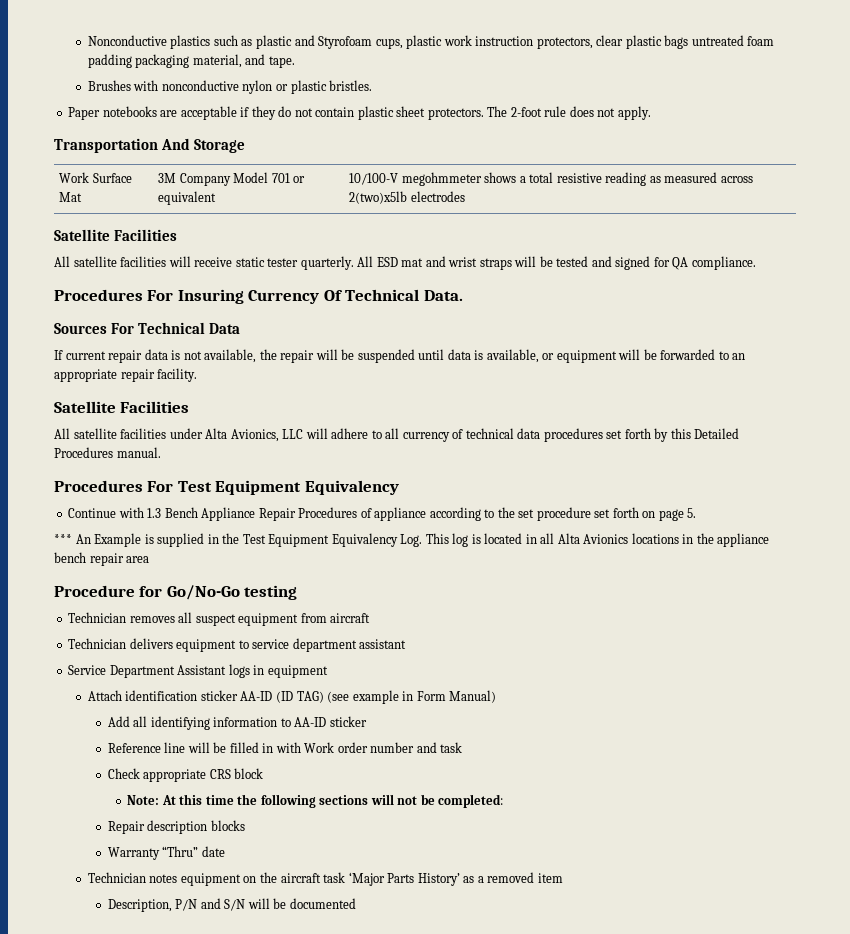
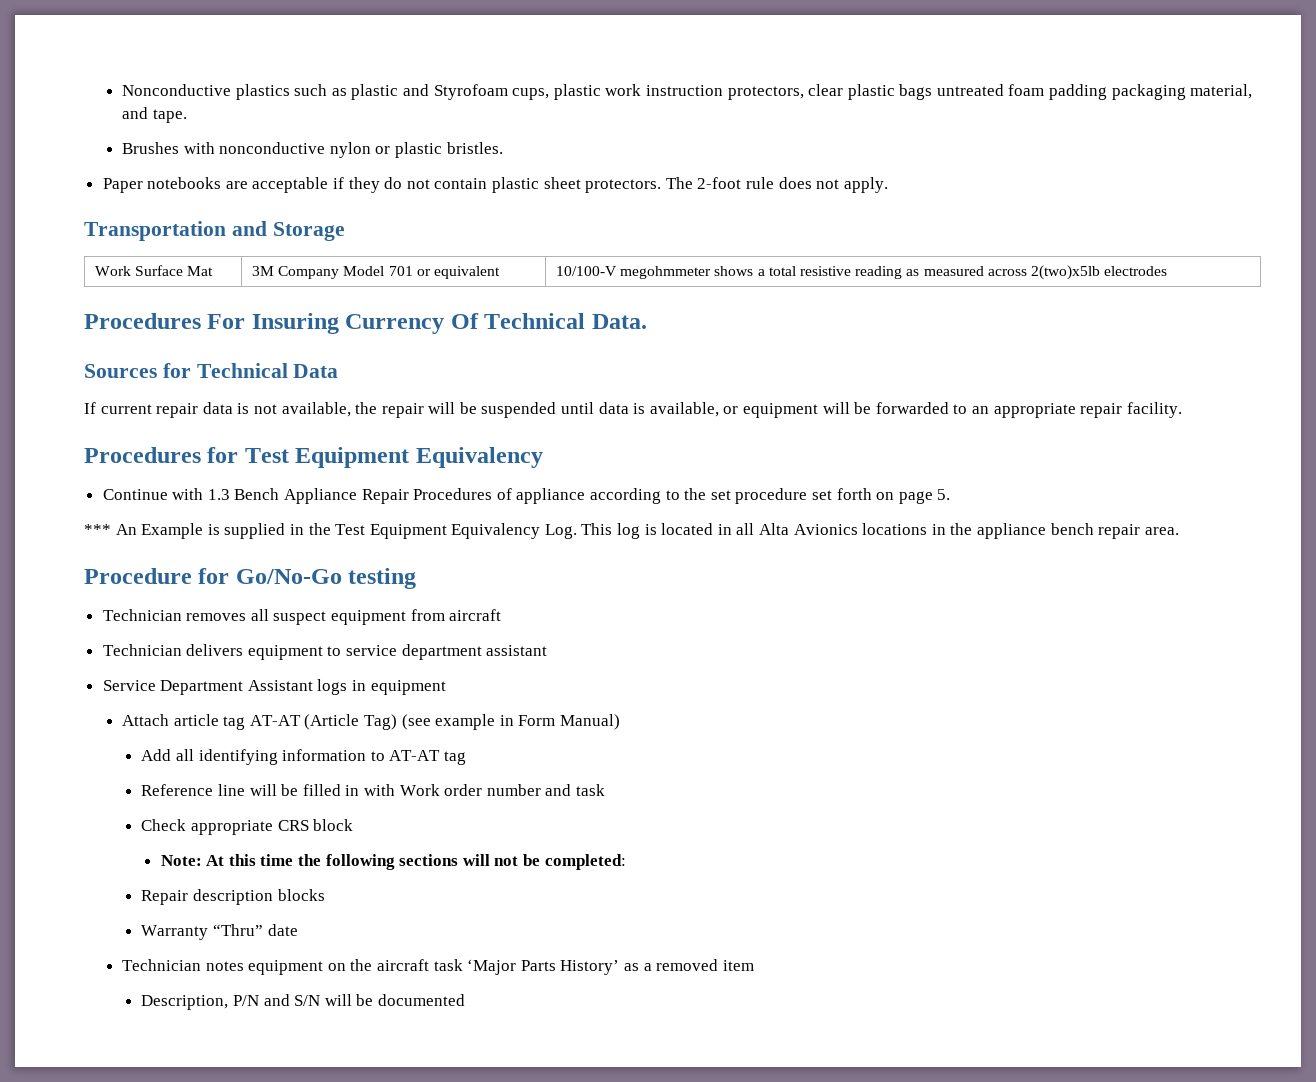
[161,138,191,150] And -> [231,221,267,236] and
[54,229,178,241] [54,256,756,270] // Satellite Facilities // All satellite facilities will receive static tester quarterly. All ESD mat and wrist straps will be tested and signed for QA compliance. -> (1168, 271) none
[111,323,135,334] For -> [162,363,191,378] for
[54,401,190,413] [54,428,740,442] [54,447,161,458] [54,480,174,492] Satellite Facilities // All satellite facilities under Alta Avionics, LLC will adhere to all currency of technical data procedures set forth by this Detailed Procedures manual. // Procedures For -> [84,447,239,463] Procedures for
[126,556,150,563] area -> [1144,527,1179,535] area.
[125,690,324,703] identification sticker AA-ID (ID TAG) -> [173,714,397,730] article tag AT-AT (Article Tag)
[294,716,367,727] AA-ID sticker -> [389,750,466,765] AT-AT tag

